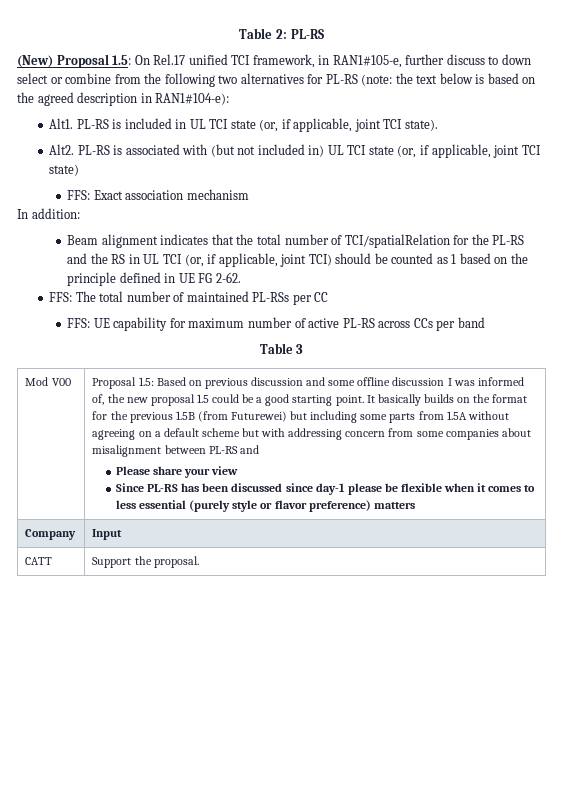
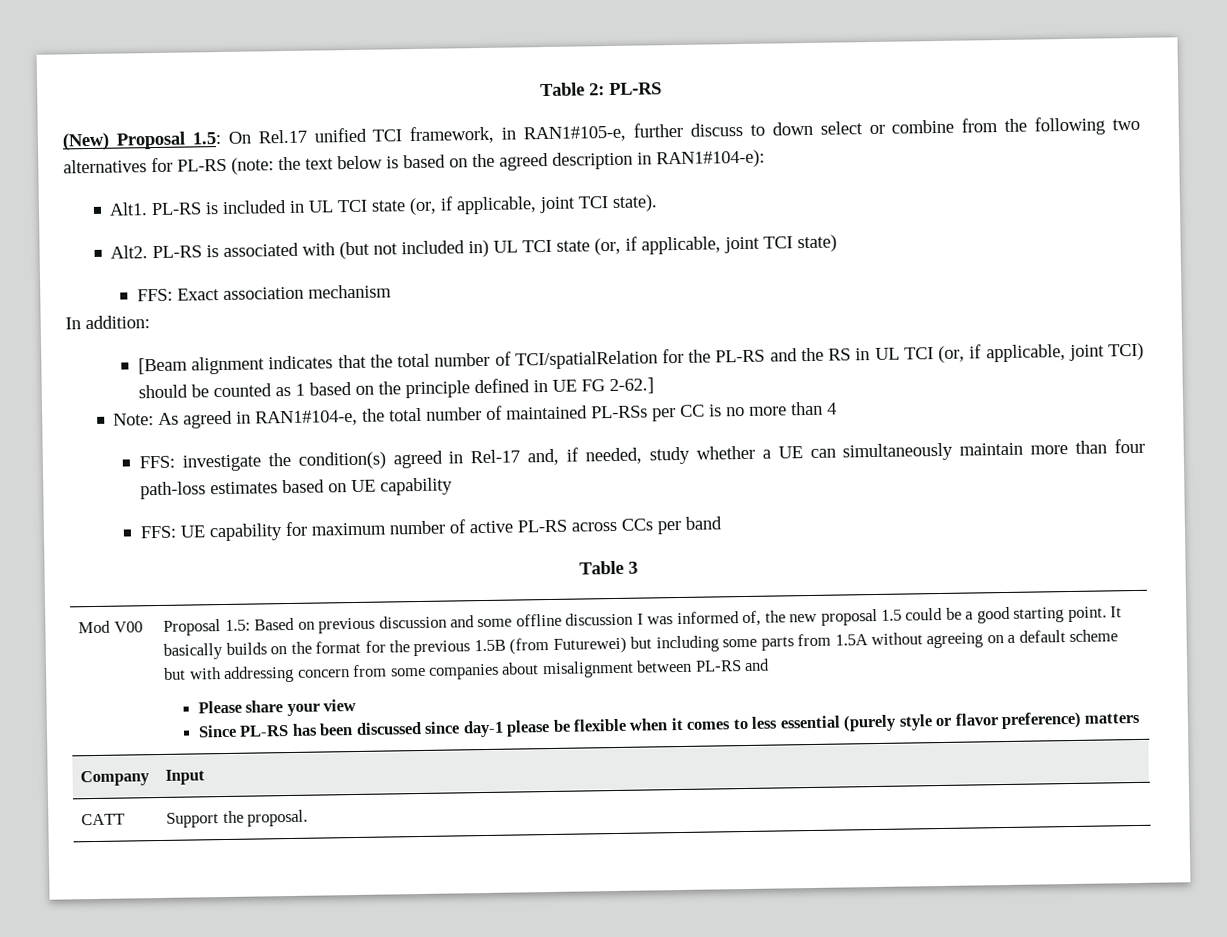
[67,235,99,245] Beam -> [137,357,188,375] [Beam
[215,272,241,283] [49,291,96,302] 2-62. // FFS: The -> [608,377,654,395] [113,408,386,429] 2-62.] // Note: As agreed in RAN1#104-e, the
(329, 297) none -> [709,401,838,417] [138,438,1146,472] [139,477,453,500] is no more than 4 // FFS: investigate the condition(s) agreed in Rel-17 and, if needed, study whether a UE can simultaneously maintain more than four path-loss estimates based on UE capability

